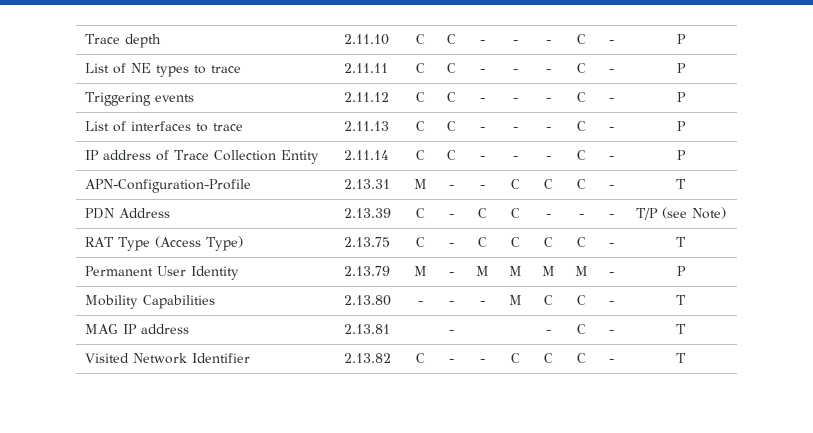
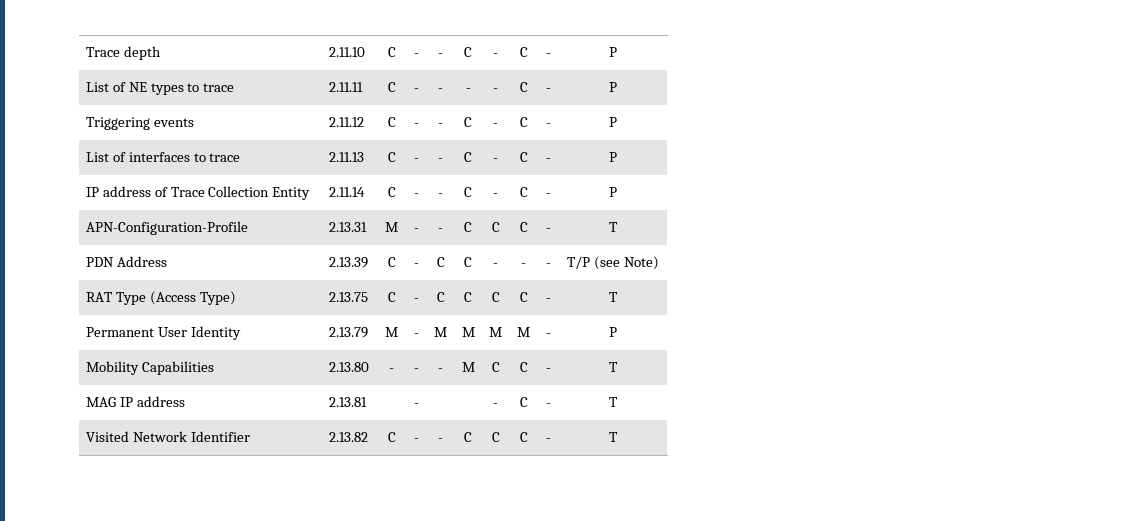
[446,34,456,44] [479,40,485,44] [512,40,518,44] C | - | - -> [413,53,419,57] [438,53,443,57] [464,47,472,57] - | - | C
[446,63,456,73] C -> [413,88,419,92] -
[446,92,456,102] [479,98,485,102] [512,98,518,102] C | - | - -> [413,123,419,127] [438,123,443,127] [464,117,472,127] - | - | C
[446,121,456,131] [479,127,485,131] [512,127,518,131] C | - | - -> [413,158,419,162] [438,158,443,162] [464,152,472,162] - | - | C
[446,150,456,160] [479,156,485,160] [512,156,518,160] C | - | - -> [413,193,419,197] [438,193,443,197] [464,187,472,197] - | - | C

